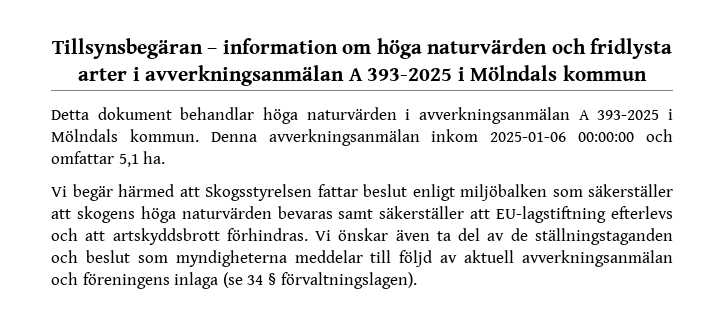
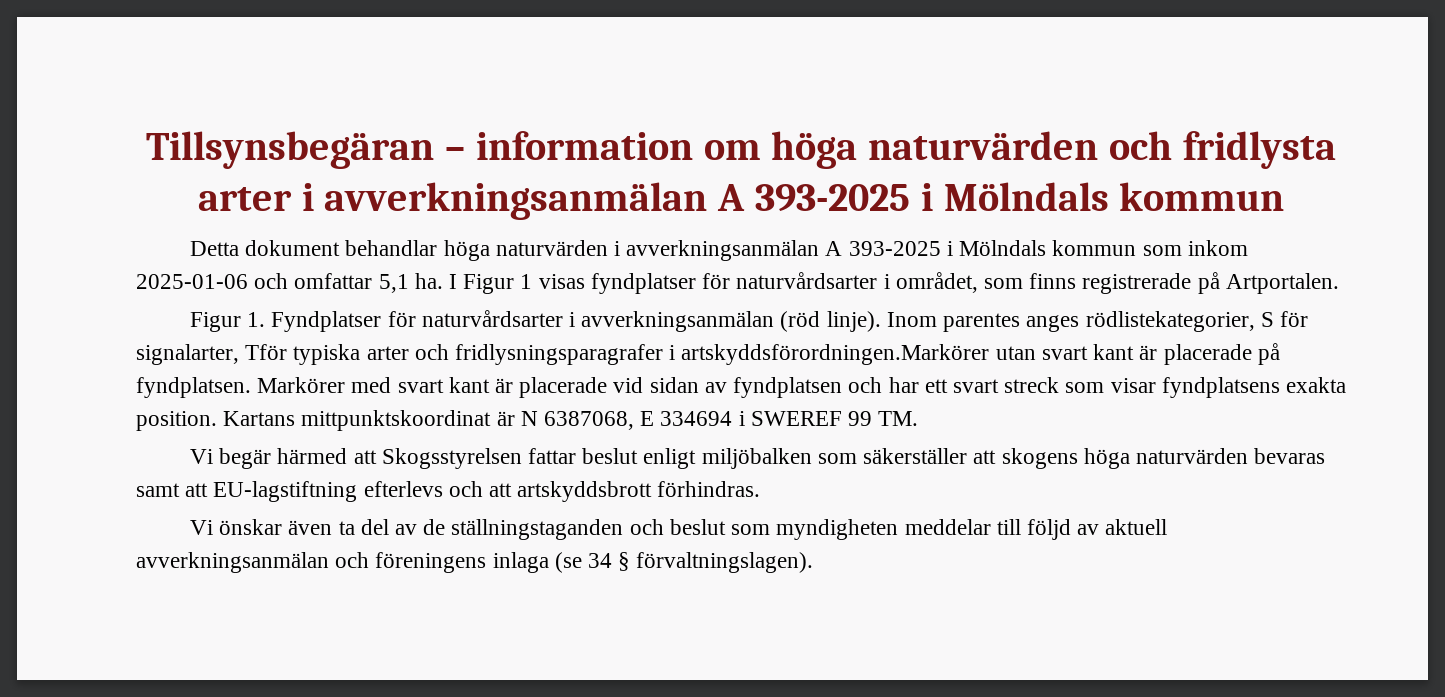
[129,129,420,146] kommun. Denna avverkningsanmälan -> [1052,240,1182,256] kommun som
[578,132,635,142] 00:00:00 -> (248, 281) none
(166, 157) none -> [449,272,1339,294] [189,310,1308,332] [136,343,1280,365] [136,377,1346,398] [136,410,919,431] I Figur 1 visas fyndplatser för naturvårdsarter i området, som finns registrerade på Artportalen. // Figur 1. Fyndplatser för naturvårdsarter i avverkningsanmälan (röd linje). Inom parentes anges rödlistekategorier, S för signalarter, Tför typiska arter och fridlysningsparagrafer i artskyddsförordningen.Markörer utan svart kant är placerade på fyndplatsen. Markörer med svart kant är placerade vid sidan av fyndplatsen och har ett svart streck som visar fyndplatsens exakta position. Kartans mittpunktskoordinat är N 6387068, E 334694 i SWEREF 99 TM.
[379,206,465,219] säkerställer -> (180, 490) none
(308, 234) none -> (761, 489) //
[175,250,287,267] myndigheterna -> [776,519,899,540] myndigheten

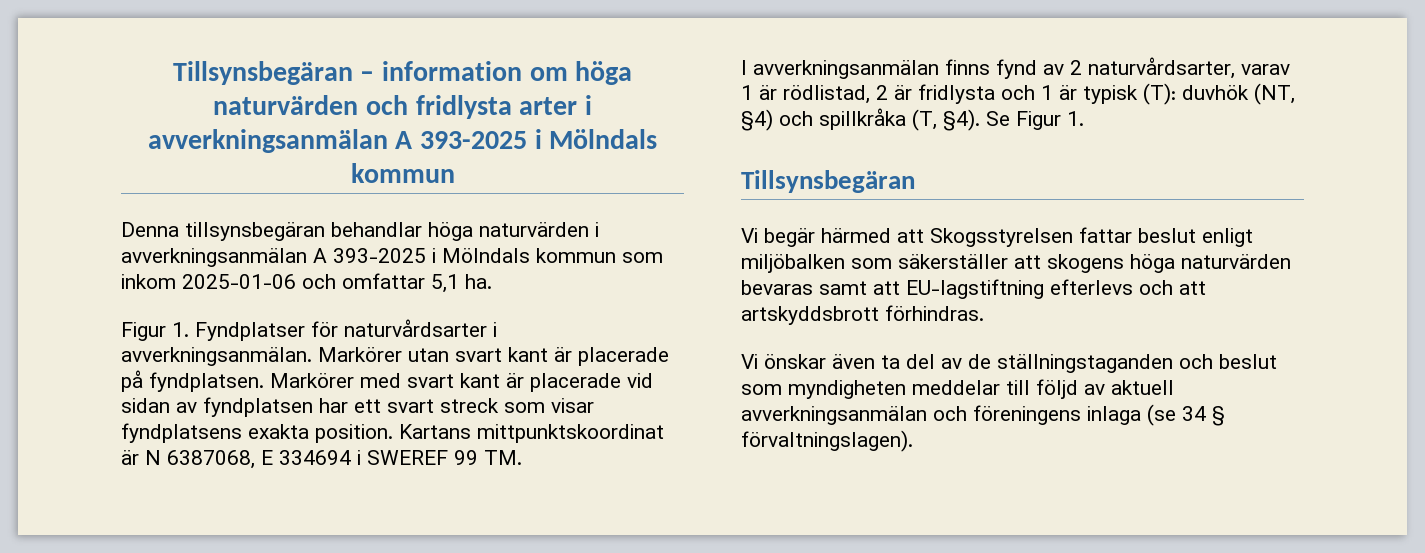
[189,240,341,256] Detta dokument -> [121,222,325,241] Denna tillsynsbegäran
[449,272,1339,294] I Figur 1 visas fyndplatser för naturvårdsarter i området, som finns registrerade på Artportalen. -> (492, 281) none
[581,311,1308,332] [136,344,990,365] avverkningsanmälan (röd linje). Inom parentes anges rödlistekategorier, S för signalarter, Tför typiska arter och fridlysningsparagrafer i artskyddsförordningen.Markörer -> [121,347,402,366] avverkningsanmälan. Markörer
[848,377,883,393] och -> (313, 407) none
(919, 418) none -> [741,57,1290,79] [741,83,1295,105] [741,108,1084,131] [741,170,915,193] // I avverkningsanmälan finns fynd av 2 naturvårdsarter, varav 1 är rödlistad, 2 är fridlysta och 1 är typisk (T): duvhök (NT, §4) och spillkråka (T, §4). Se Figur 1. // Tillsynsbegäran

